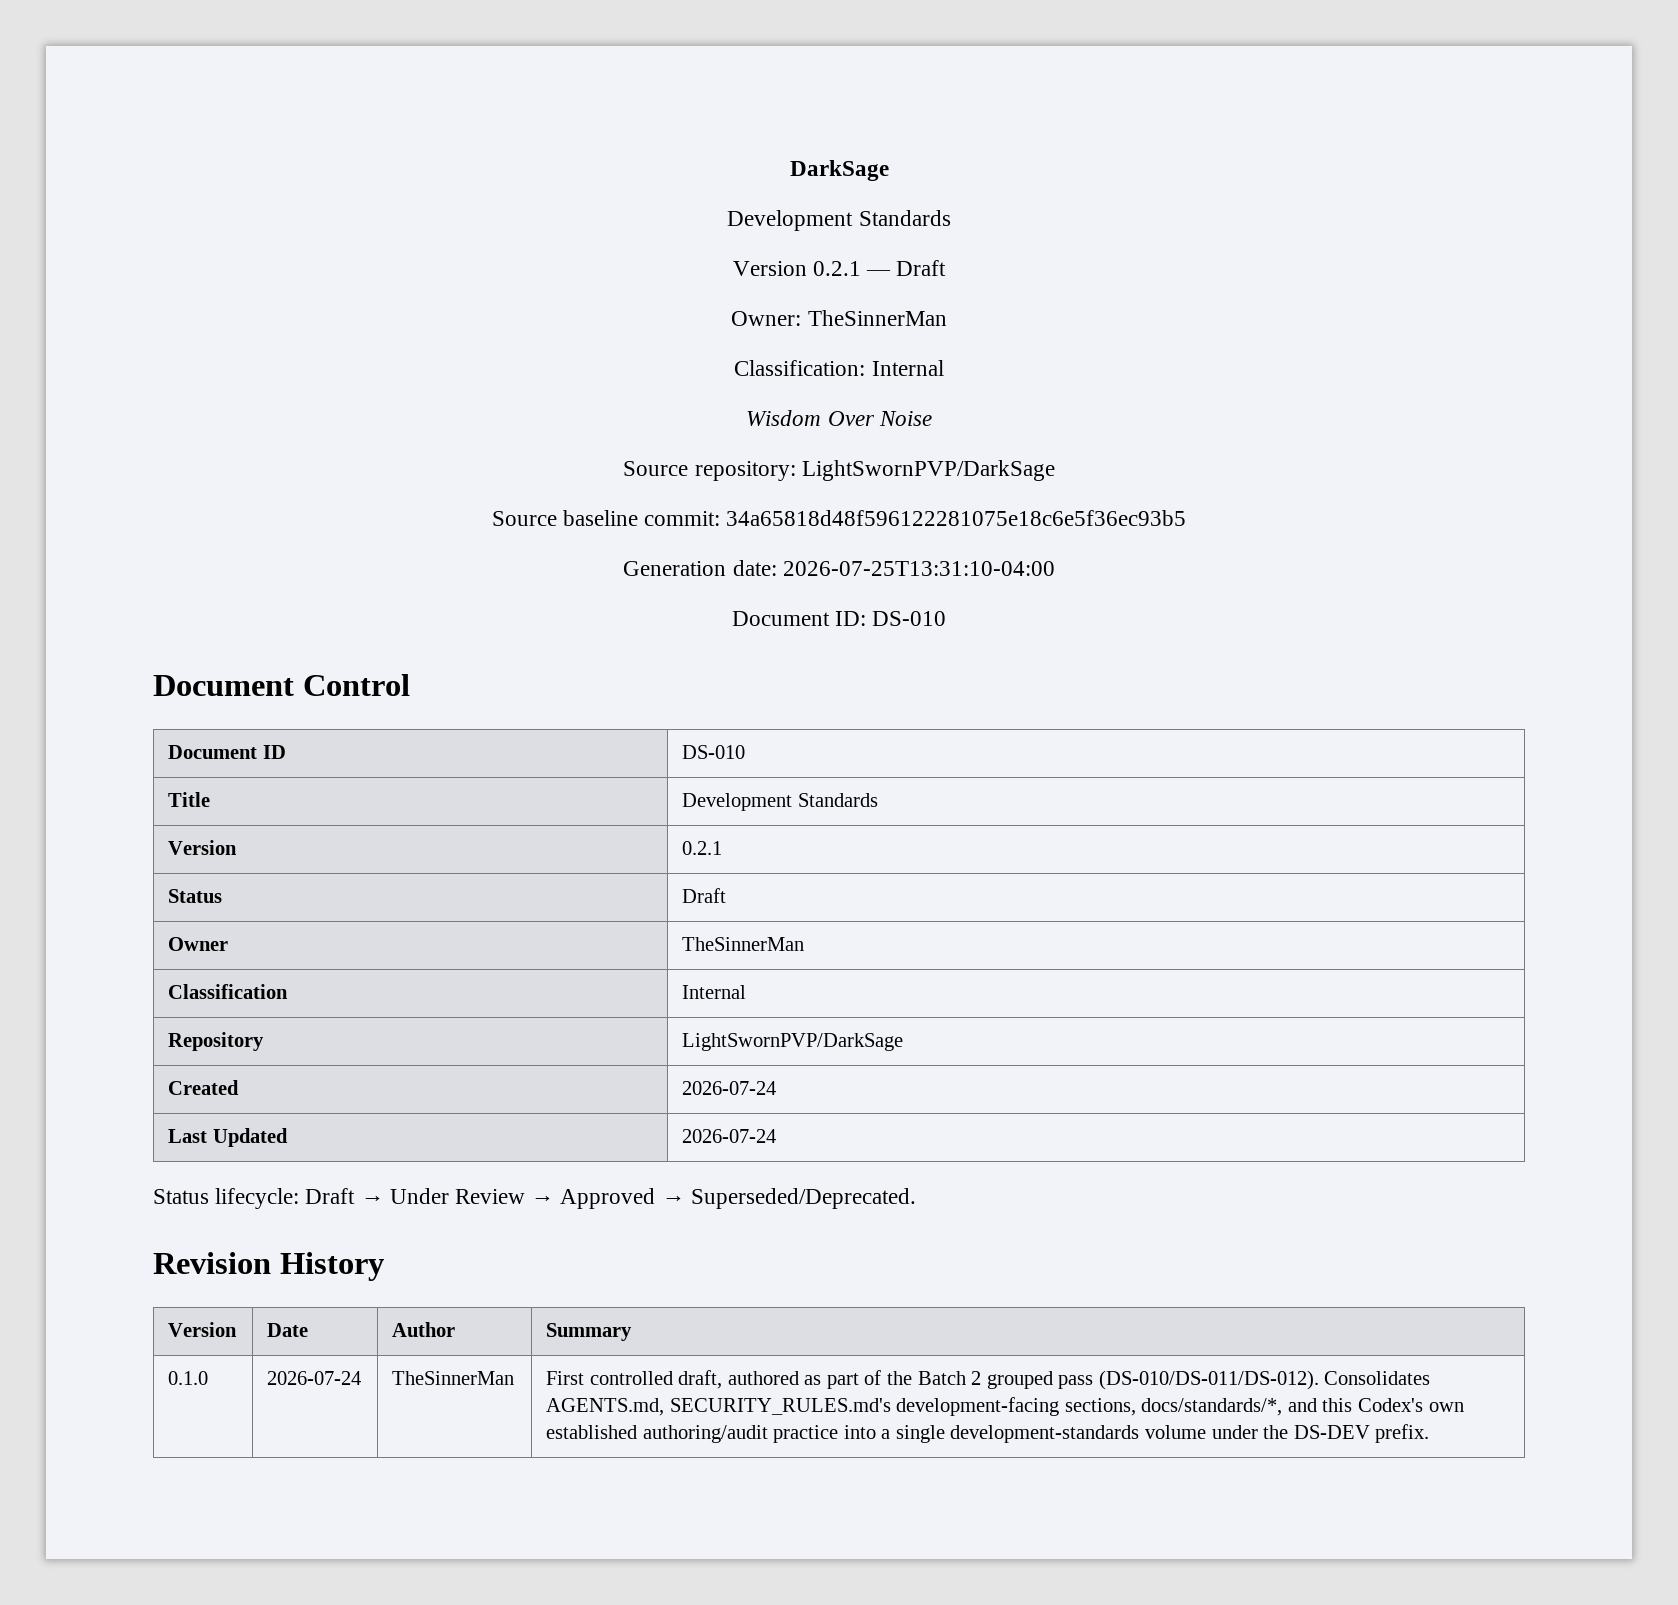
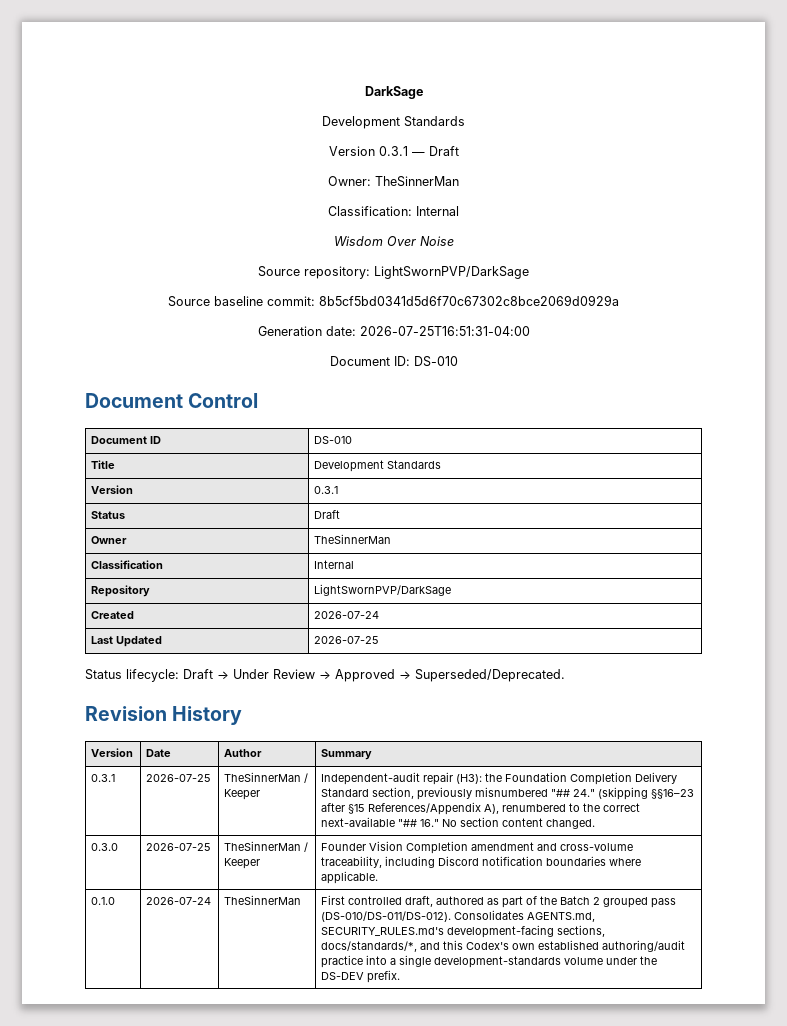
[812,261,861,276] 0.2.1 -> [378,146,408,156] 0.3.1
[726,510,1187,526] 34a65818d48f596122281075e18c6e5f36ec93b5 -> [319,295,619,306] 8b5cf5bd0341d5d6f70c67302c8bce2069d0929a
[782,561,1055,576] 2026-07-25T13:31:10-04:00 -> [359,326,530,336] 2026-07-25T16:51:31-04:00
[682,841,723,855] 0.2.1 -> [314,486,339,494] 0.3.1
[682,1129,777,1143] 2026-07-24 -> [314,636,380,644] 2026-07-25
(633, 1332) none -> [91,774,116,782] [146,774,212,782] [224,772,309,783] [224,789,261,800] [321,772,678,785] [321,787,695,800] [321,802,641,815] [321,817,596,829] [91,843,119,851] [146,843,212,851] [224,841,309,852] [224,858,261,869] [321,841,634,854] [321,856,642,868] [321,871,379,884] // 0.3.1 | 2026-07-25 | TheSinnerMan / Keeper | Independent-audit repair (H3): the Foundation Completion Delivery Standard section, previously misnumbered "## 24." (skipping §§16–23 after §15 References/Appendix A), renumbered to the correct next-available "## 16." No section content changed. // 0.3.0 | 2026-07-25 | TheSinnerMan / Keeper | Founder Vision Completion amendment and cross-volume traceability, including Discord notification boundaries where applicable.

